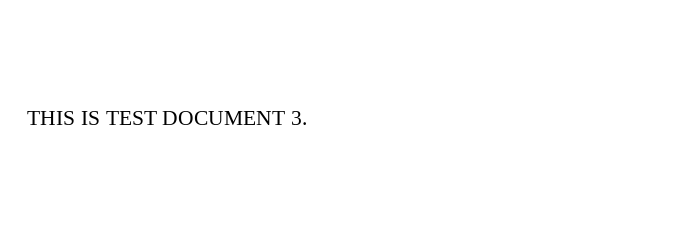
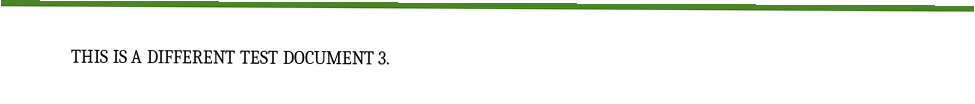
(100, 118) none -> [130,50,237,64] A DIFFERENT

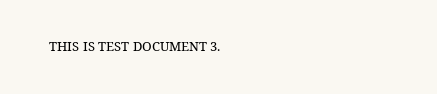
[130,50,237,64] A DIFFERENT -> (95, 46) none

